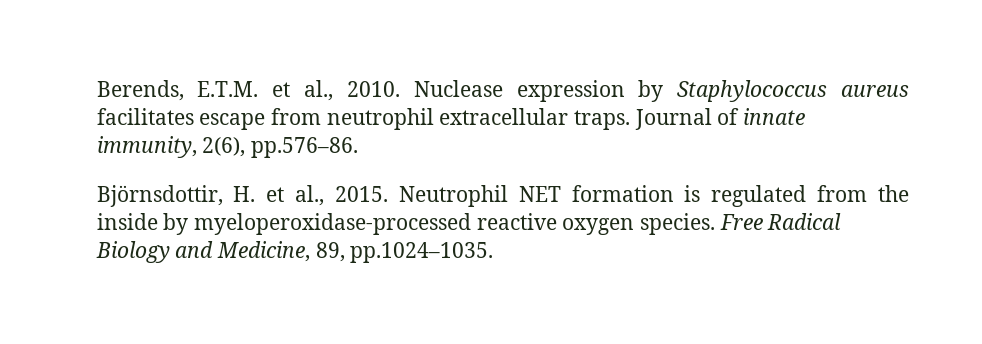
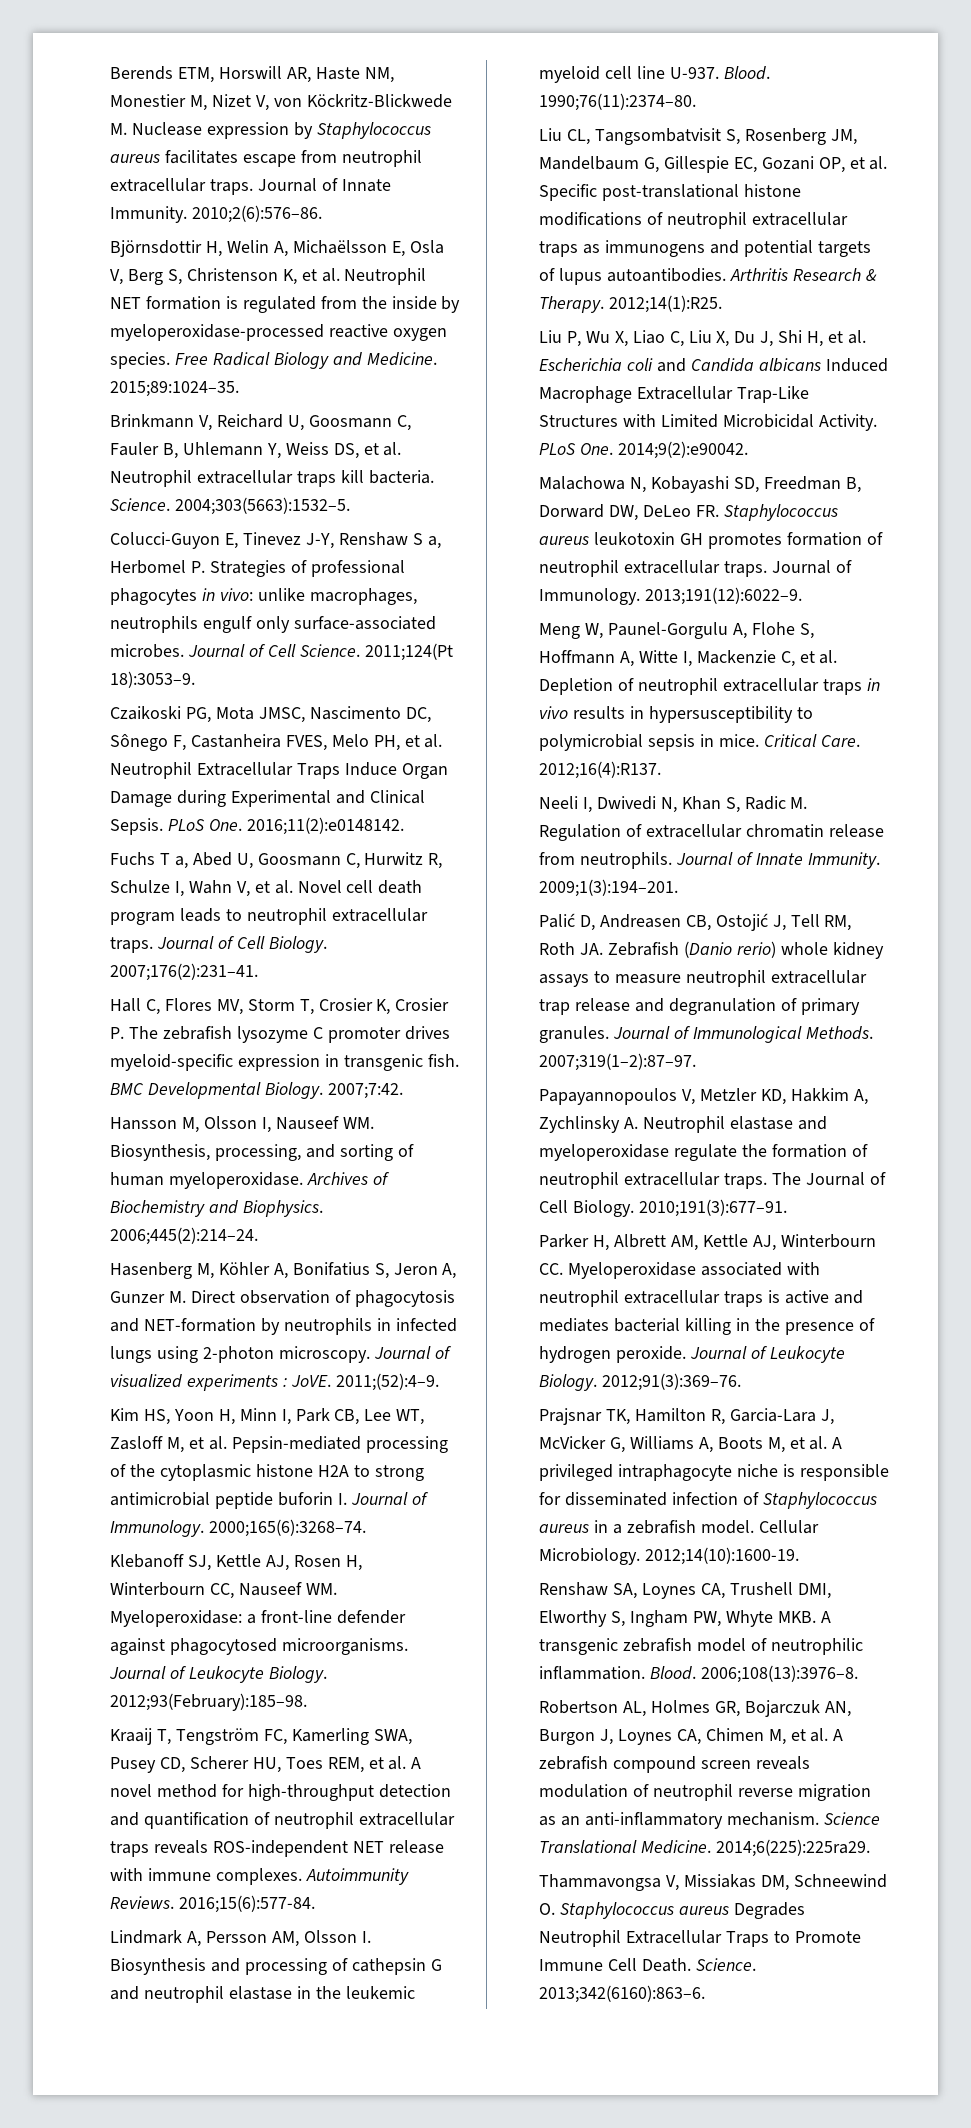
[96,80,400,101] Berends, E.T.M. et al., 2010. -> [110,66,394,83] [110,94,452,111] [110,123,128,135] Berends ETM, Horswill AR, Haste NM, Monestier M, Nizet V, von Köckritz-Blickwede M.
[742,108,805,125] [96,136,358,158] [96,185,389,207] innate immunity, 2(6), pp.576–86. // Björnsdottir, H. et al., 2015. -> [341,179,391,192] [110,205,323,223] [110,240,444,257] [110,268,340,285] Innate Immunity. 2010;2(6):576–86. // Björnsdottir H, Welin A, Michaëlsson E, Osla V, Berg S, Christenson K, et al.
[216,241,494,263] Medicine, 89, pp.1024–1035. -> [366,352,437,366] [110,381,240,397] [110,414,411,431] [110,442,402,459] [110,470,434,487] [110,497,351,515] [110,532,441,549] [110,560,405,577] [110,588,417,605] [110,616,436,633] [110,643,453,661] [110,671,196,688] [110,706,431,723] [110,734,443,751] [110,762,448,779] [110,790,425,807] [110,817,404,835] [110,852,443,869] [110,880,423,897] [110,908,428,925] [110,936,327,953] [110,963,259,981] [110,998,450,1015] [110,1026,450,1043] [110,1054,459,1071] [110,1082,403,1099] [110,1116,374,1133] [110,1144,414,1161] [110,1172,390,1189] [110,1200,324,1217] [110,1227,259,1245] [110,1262,457,1279] [110,1290,455,1307] [110,1318,457,1335] [110,1346,452,1363] [110,1373,439,1391] [110,1408,425,1425] [110,1436,448,1453] [110,1464,424,1481] [110,1492,429,1509] [110,1519,367,1537] [110,1554,362,1571] [110,1582,337,1599] [110,1610,406,1627] [110,1638,409,1655] [109,1666,327,1683] [110,1693,308,1711] [110,1728,412,1745] [110,1756,422,1773] [110,1784,451,1801] [110,1812,455,1829] [110,1840,444,1857] [110,1868,409,1885] [110,1895,316,1913] [110,1930,371,1947] [110,1958,442,1975] [110,1986,415,2003] [539,66,770,83] [539,93,697,111] [539,128,857,145] [539,156,888,173] [539,184,802,201] [539,212,848,229] [539,240,871,257] [539,268,877,285] [539,295,723,313] [539,330,866,347] [539,358,888,372] [539,386,810,403] [539,414,877,431] [539,441,749,459] [539,476,861,493] [539,504,838,521] [539,532,883,549] [539,560,852,577] [539,587,803,605] [539,622,814,639] [539,650,838,667] [539,678,880,695] [539,706,813,723] [539,734,860,751] [539,761,662,779] [539,796,808,813] [539,824,884,841] [539,852,880,869] [539,879,679,897] [539,913,852,931] [539,941,884,959] [539,970,867,987] [539,998,860,1015] [539,1026,873,1043] [539,1053,697,1071] [539,1088,868,1105] [539,1116,827,1133] [539,1144,868,1161] [539,1172,886,1189] [539,1199,788,1217] [539,1234,876,1251] [539,1262,820,1279] [539,1290,863,1307] [539,1318,875,1335] [539,1346,845,1363] [539,1373,742,1391] [539,1408,834,1425] [539,1436,843,1453] [539,1464,889,1481] [539,1492,877,1509] [539,1520,819,1534] [539,1547,800,1565] [539,1582,831,1599] [539,1610,831,1627] [539,1638,863,1655] [539,1665,859,1683] [539,1700,851,1717] [539,1728,844,1745] [539,1756,810,1773] [539,1784,871,1801] [539,1812,880,1829] [539,1839,871,1857] [539,1874,887,1891] [539,1902,805,1919] [539,1930,861,1947] [539,1958,756,1972] [539,1985,706,2003] Medicine. 2015;89:1024–35. // Brinkmann V, Reichard U, Goosmann C, Fauler B, Uhlemann Y, Weiss DS, et al. Neutrophil extracellular traps kill bacteria. Science. 2004;303(5663):1532–5. // Colucci-Guyon E, Tinevez J-Y, Renshaw S a, Herbomel P. Strategies of professional phagocytes in vivo: unlike macrophages, neutrophils engulf only surface-associated microbes. Journal of Cell Science. 2011;124(Pt 18):3053–9. // Czaikoski PG, Mota JMSC, Nascimento DC, Sônego F, Castanheira FVES, Melo PH, et al. Neutrophil Extracellular Traps Induce Organ Damage during Experimental and Clinical Sepsis. PLoS One. 2016;11(2):e0148142. // Fuchs T a, Abed U, Goosmann C, Hurwitz R, Schulze I, Wahn V, et al. Novel cell death program leads to neutrophil extracellular traps. Journal of Cell Biology. 2007;176(2):231–41. // Hall C, Flores MV, Storm T, Crosier K, Crosier P. The zebrafish lysozyme C promoter drives myeloid-specific expression in transgenic fish. BMC Developmental Biology. 2007;7:42. // Hansson M, Olsson I, Nauseef WM. Biosynthesis, processing, and sorting of human myeloperoxidase. Archives of Biochemistry and Biophysics. 2006;445(2):214–24. // Hasenberg M, Köhler A, Bonifatius S, Jeron A, Gunzer M. Direct observation of phagocytosis and NET-formation by neutrophils in infected lungs using 2-photon microscopy. Journal of visualized experiments : JoVE. 2011;(52):4–9. // Kim HS, Yoon H, Minn I, Park CB, Lee WT, Zasloff M, et al. Pepsin-mediated processing of the cytoplasmic histone H2A to strong antimicrobial peptide buforin I. Journal of Immunology. 2000;165(6):3268–74. // Klebanoff SJ, Kettle AJ, Rosen H, Winterbourn CC, Nauseef WM. Myeloperoxidase: a front-line defender against phagocytosed microorganisms. Journal of Leukocyte Biology. 2012;93(February):185–98. // Kraaij T, Tengström FC, Kamerling SWA, Pusey CD, Scherer HU, Toes REM, et al. A novel method for high-throughput detection and quantification of neutrophil extracellular traps reveals ROS-independent NET release with immune complexes. Autoimmunity Reviews. 2016;15(6):577-84. // Lindmark A, Persson AM, Olsson I. Biosynthesis and processing of cathepsin G and neutrophil elastase in the leukemic myeloid cell line U-937. Blood. 1990;76(11):2374–80. // Liu CL, Tangsombatvisit S, Rosenberg JM, Mandelbaum G, Gillespie EC, Gozani OP, et al. Specific post-translational histone modifications of neutrophil extracellular traps as immunogens and potential targets of lupus autoantibodies. Arthritis Research & Therapy. 2012;14(1):R25. // Liu P, Wu X, Liao C, Liu X, Du J, Shi H, et al. Escherichia coli and Candida albicans Induced Macrophage Extracellular Trap-Like Structures with Limited Microbicidal Activity. PLoS One. 2014;9(2):e90042. // Malachowa N, Kobayashi SD, Freedman B, Dorward DW, DeLeo FR. Staphylococcus aureus leukotoxin GH promotes formation of neutrophil extracellular traps. Journal of Immunology. 2013;191(12):6022–9. // Meng W, Paunel-Gorgulu A, Flohe S, Hoffmann A, Witte I, Mackenzie C, et al. Depletion of neutrophil extracellular traps in vivo results in hypersusceptibility to polymicrobial sepsis in mice. Critical Care. 2012;16(4):R137. // Neeli I, Dwivedi N, Khan S, Radic M. Regulation of extracellular chromatin release from neutrophils. Journal of Innate Immunity. 2009;1(3):194–201. // Palić D, Andreasen CB, Ostojić J, Tell RM, Roth JA. Zebrafish (Danio rerio) whole kidney assays to measure neutrophil extracellular trap release and degranulation of primary granules. Journal of Immunological Methods. 2007;319(1–2):87–97. // Papayannopoulos V, Metzler KD, Hakkim A, Zychlinsky A. Neutrophil elastase and myeloperoxidase regulate the formation of neutrophil extracellular traps. The Journal of Cell Biology. 2010;191(3):677–91. // Parker H, Albrett AM, Kettle AJ, Winterbourn CC. Myeloperoxidase associated with neutrophil extracellular traps is active and mediates bacterial killing in the presence of hydrogen peroxide. Journal of Leukocyte Biology. 2012;91(3):369–76. // Prajsnar TK, Hamilton R, Garcia-Lara J, McVicker G, Williams A, Boots M, et al. A privileged intraphagocyte niche is responsible for disseminated infection of Staphylococcus aureus in a zebrafish model. Cellular Microbiology. 2012;14(10):1600-19. // Renshaw SA, Loynes CA, Trushell DMI, Elworthy S, Ingham PW, Whyte MKB. A transgenic zebrafish model of neutrophilic inflammation. Blood. 2006;108(13):3976–8. // Robertson AL, Holmes GR, Bojarczuk AN, Burgon J, Loynes CA, Chimen M, et al. A zebrafish compound screen reveals modulation of neutrophil reverse migration as an anti-inflammatory mechanism. Science Translational Medicine. 2014;6(225):225ra29. // Thammavongsa V, Missiakas DM, Schneewind O. Staphylococcus aureus Degrades Neutrophil Extracellular Traps to Promote Immune Cell Death. Science. 2013;342(6160):863–6.

